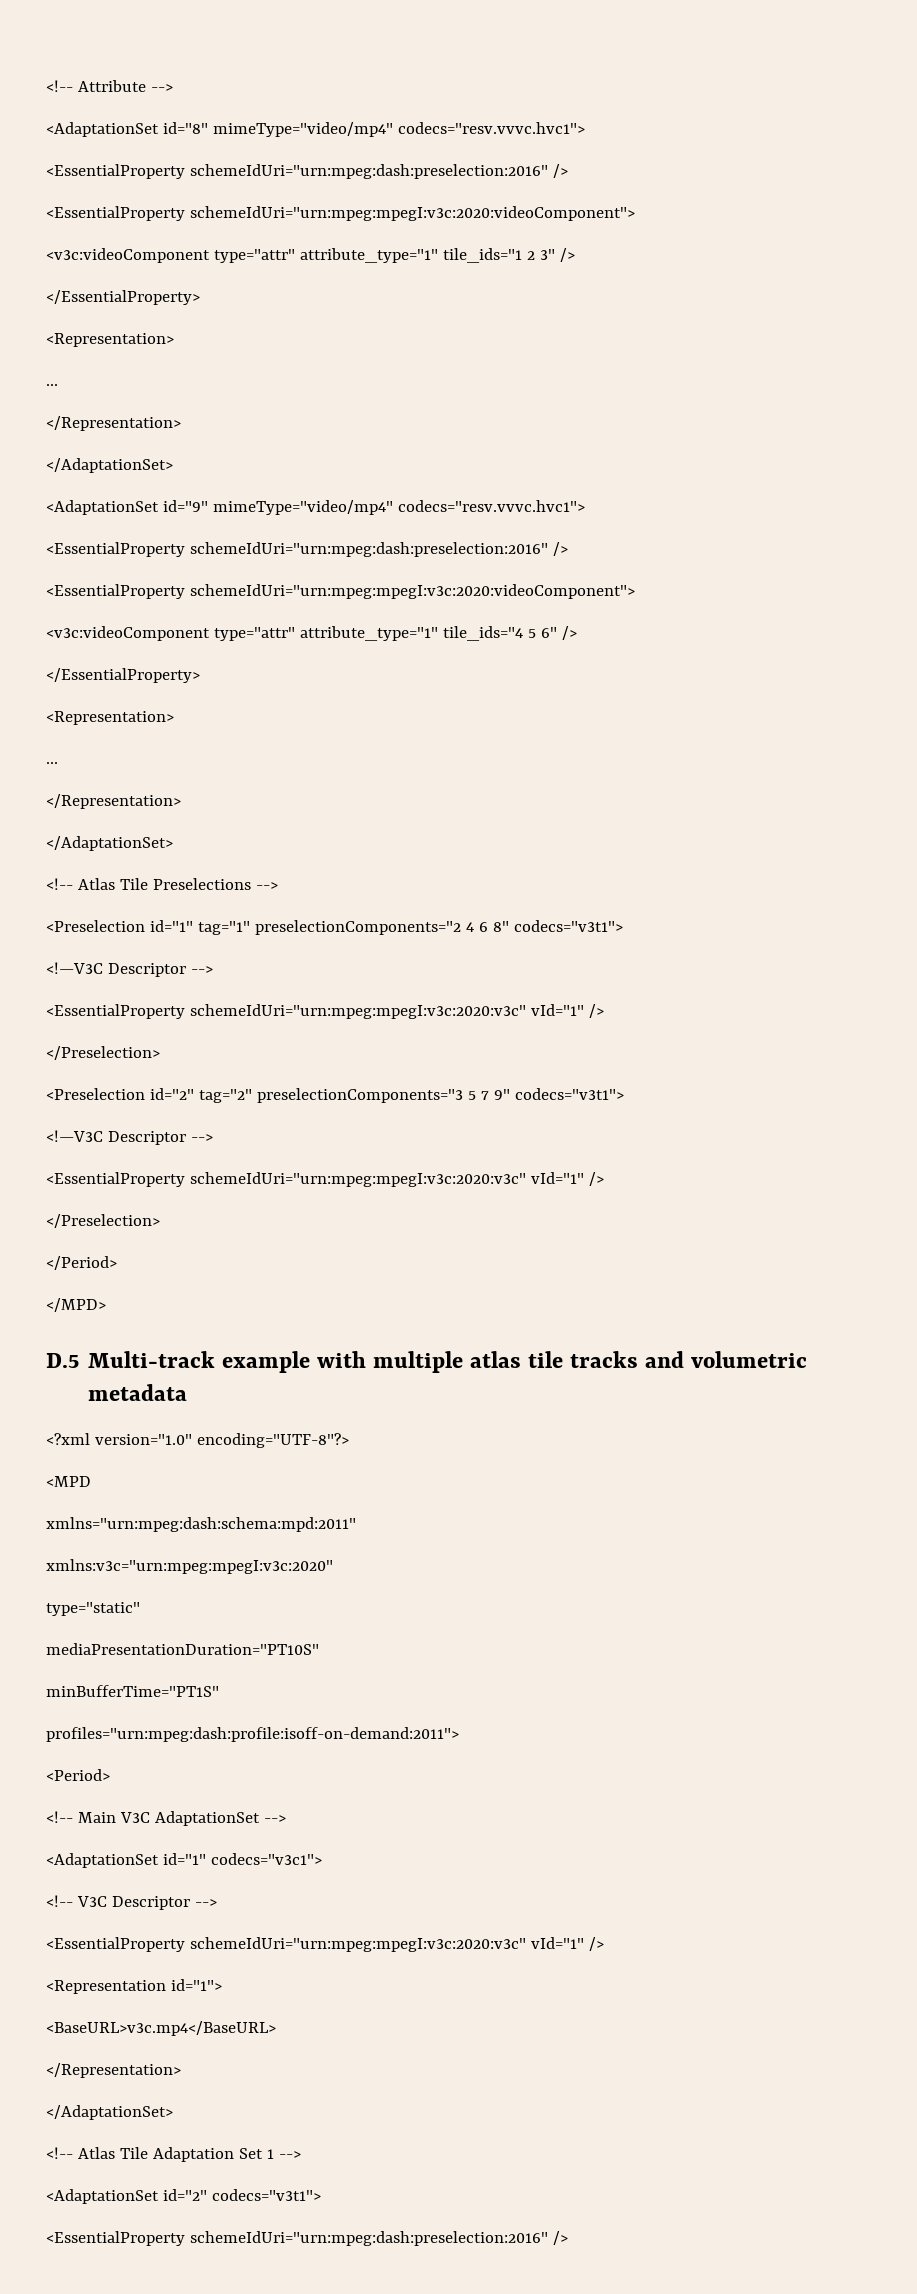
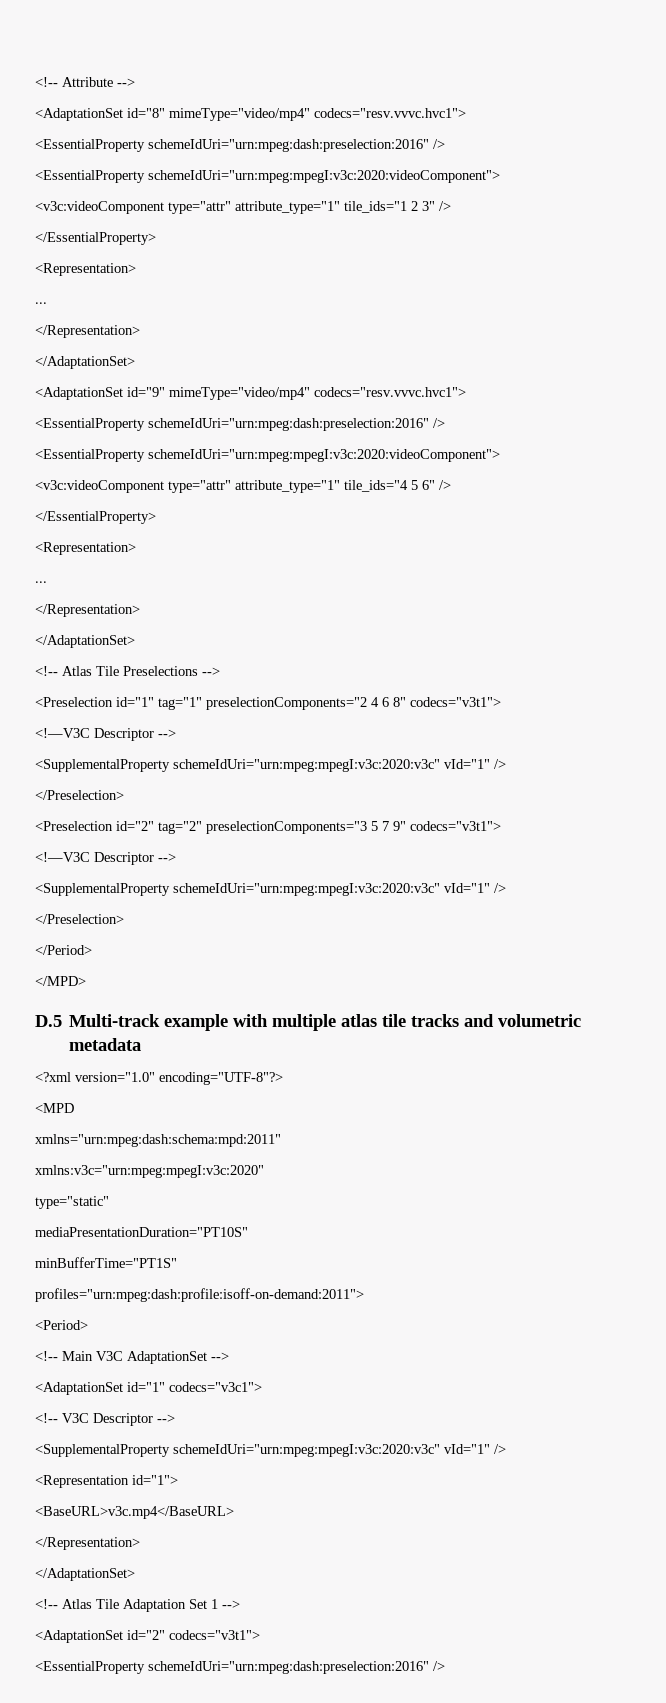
[46,1004,185,1019] <EssentialProperty -> [35,759,170,772] <SupplementalProperty
[46,1172,185,1187] <EssentialProperty -> [35,883,170,896] <SupplementalProperty
[46,1937,185,1952] <EssentialProperty -> [35,1444,170,1457] <SupplementalProperty

